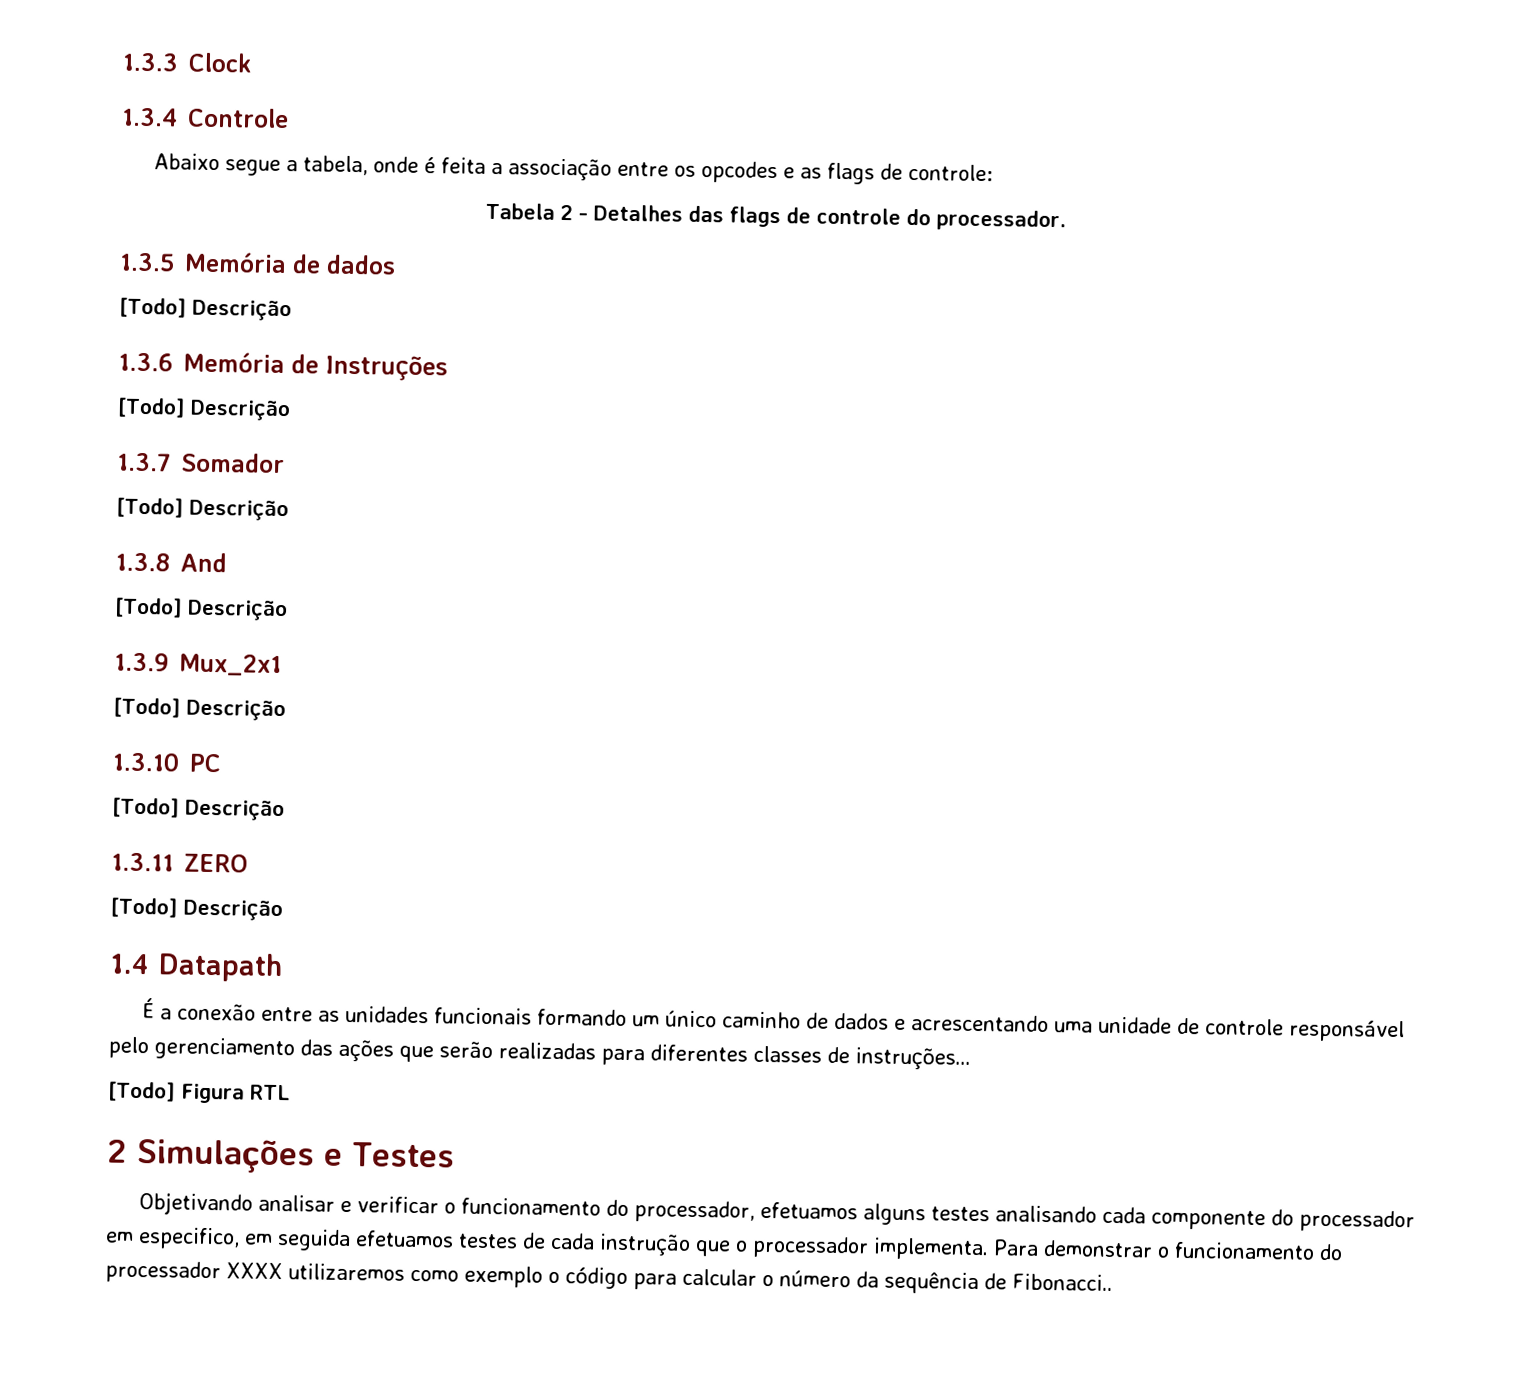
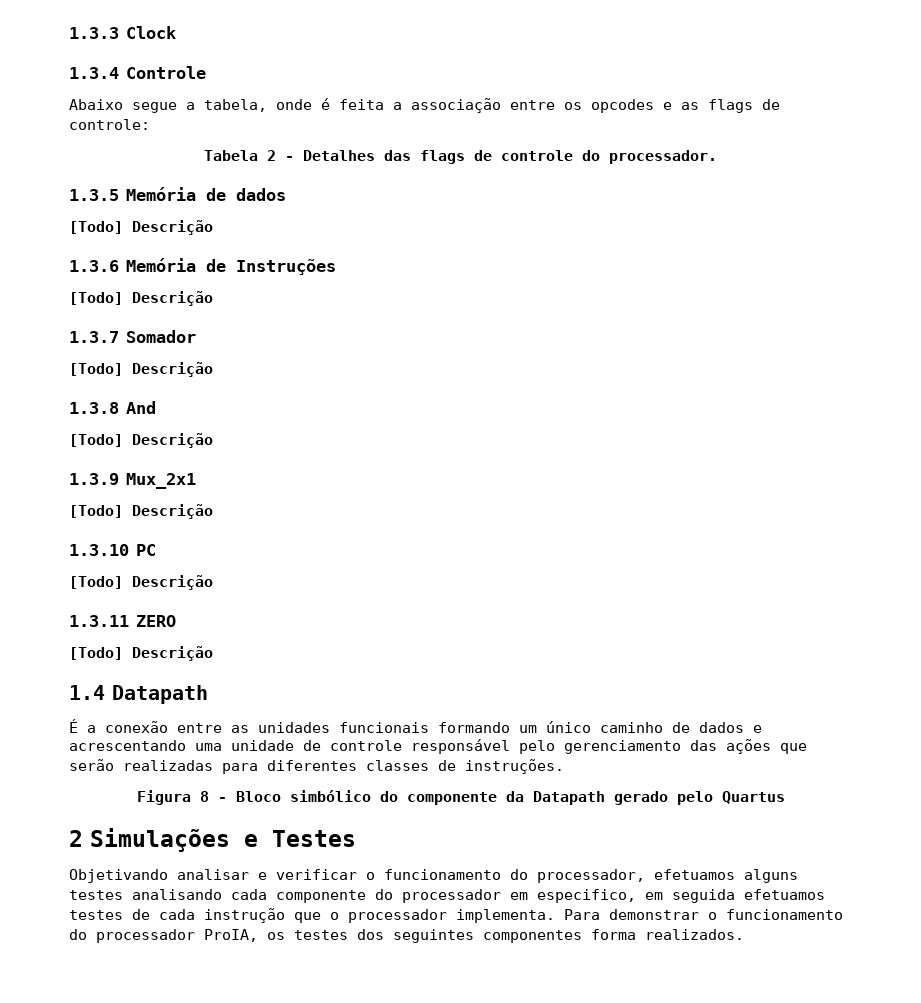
[855,1047,971,1070] [108,1081,290,1104] instruções... // [Todo] Figura RTL -> [465,759,564,774] [136,790,785,805] instruções. // Figura 8 - Bloco simbólico do componente da Datapath gerado pelo Quartus
[226,1262,1113,1295] XXXX utilizaremos como exemplo o código para calcular o número da sequência de Fibonacci.. -> [204,929,744,943] ProIA, os testes dos seguintes componentes forma realizados.

